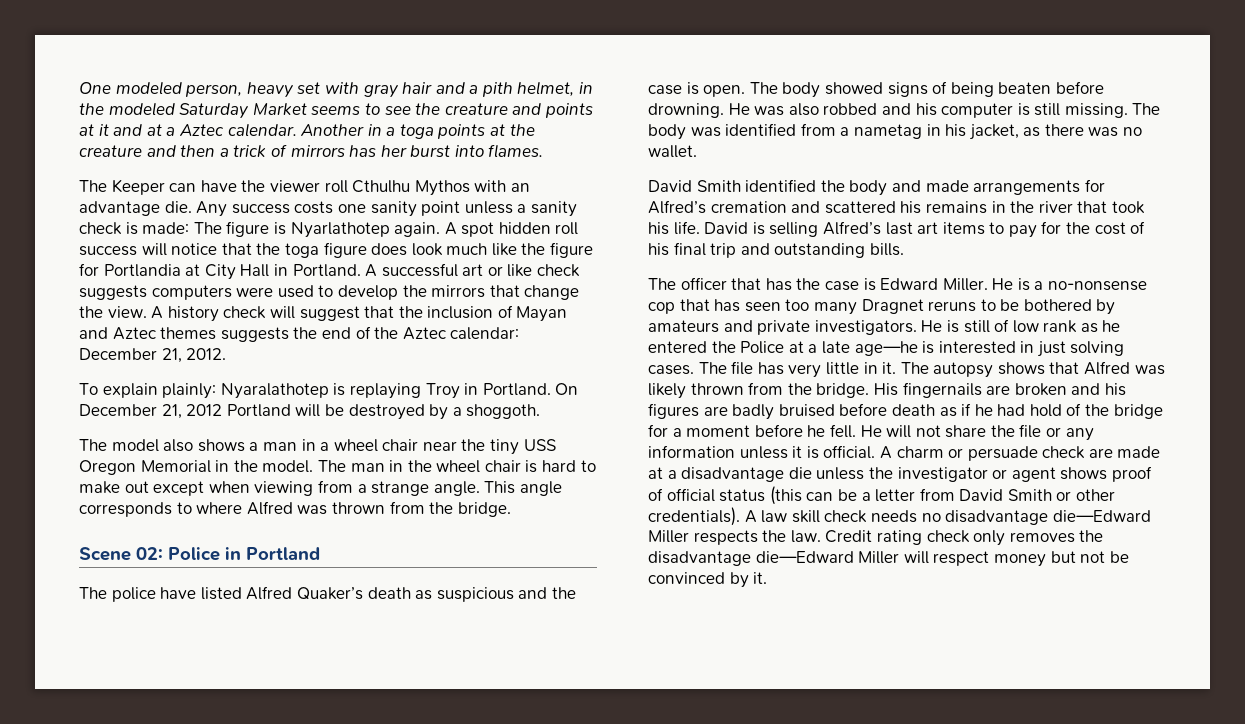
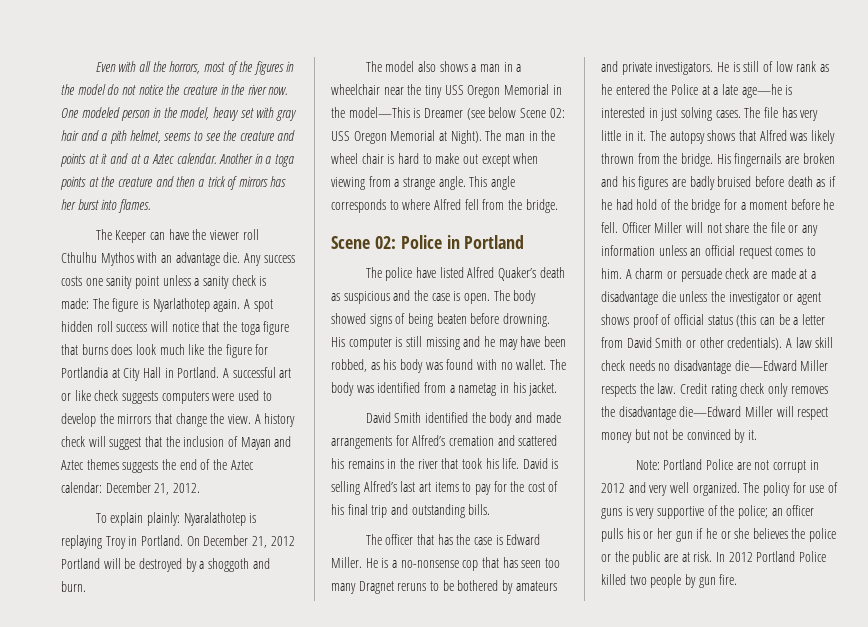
[79,81,243,97] One modeled person, -> [95,61,295,75] [61,84,289,95] [61,107,210,121] Even with all the horrors, most of the figures in the model do not notice the creature in the river now. One modeled person in the model,
[579,82,594,94] [79,102,307,119] in the modeled Saturday Market -> (161, 136) none
(367, 250) none -> [61,344,108,355] that burns
[466,404,541,419] shoggoth. -> [207,558,270,572] [61,581,86,592] shoggoth and burn.
[333,439,419,452] wheel chair -> [331,84,380,95] wheelchair
[262,460,314,473] model. -> [348,107,565,120] [331,130,482,144] model—This is Dreamer (see below Scene 02: USS Oregon Memorial at Night).
[297,502,385,515] was thrown -> [464,199,479,210] fell
[728,103,1128,118] He was also robbed and his computer is still missing. -> [331,336,566,350] [331,359,547,373] His computer is still missing and he may have been robbed, as his body was found with no wallet.
[968,124,1143,140] [648,145,697,158] jacket, as there was no wallet. -> [528,382,558,396] jacket.
[860,425,882,437] He -> [621,222,683,233] Officer Miller
[792,445,876,459] it is official. -> [690,245,816,259] [601,268,622,279] an official request comes to him.
(768, 578) none -> [635,459,819,473] [601,482,838,496] [601,505,815,519] [601,528,837,542] [601,551,826,565] [601,574,738,588] // Note: Portland Police are not corrupt in 2012 and very well organized. The policy for use of guns is very supportive of the police; an officer pulls his or her gun if he or she believes the police or the public are at risk. In 2012 Portland Police killed two people by gun fire.

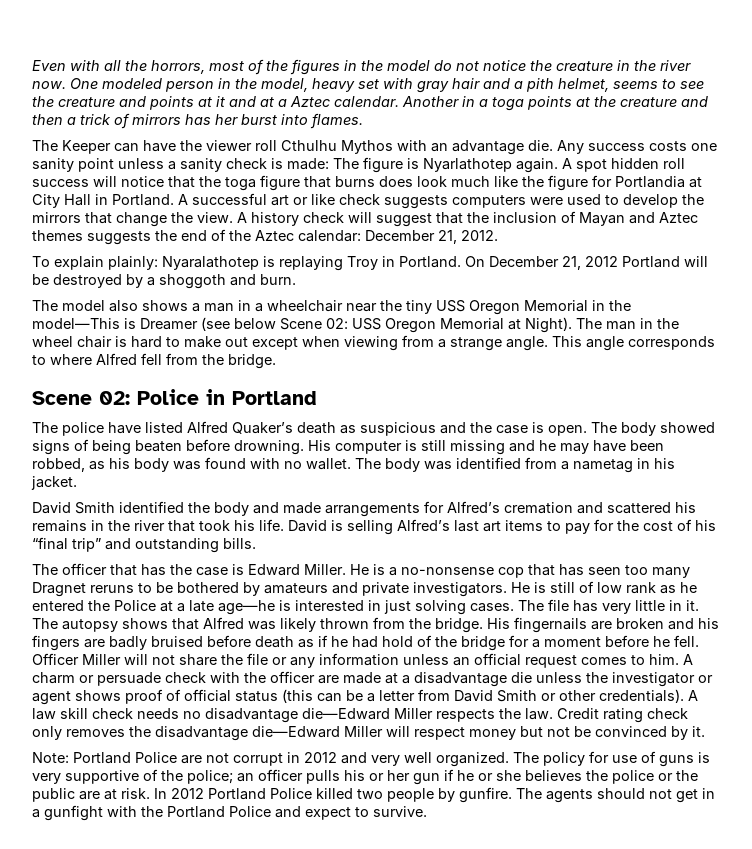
[347,504,388,518] final trip -> [32,537,101,552] “final trip”
[638,176,669,190] figures -> [32,635,80,651] fingers
(750, 273) none -> [210,671,315,683] with the officer
[698,574,738,588] gun fire. -> [459,787,715,803] [32,805,427,821] gunfire. The agents should not get in a gunfight with the Portland Police and expect to survive.

